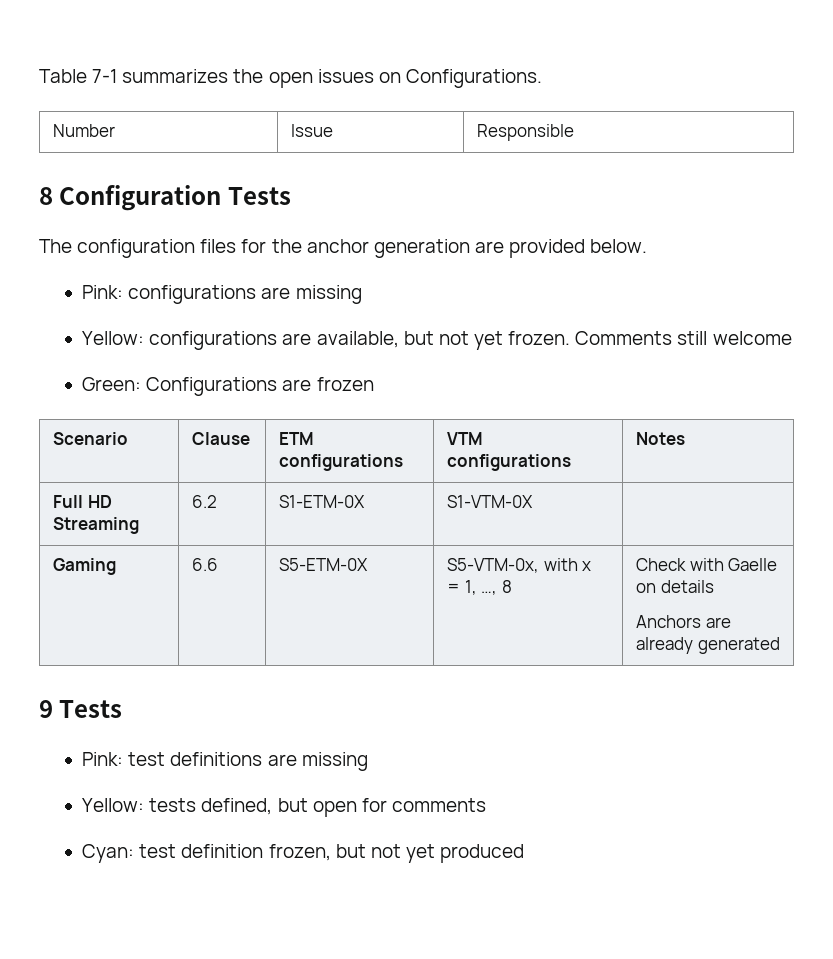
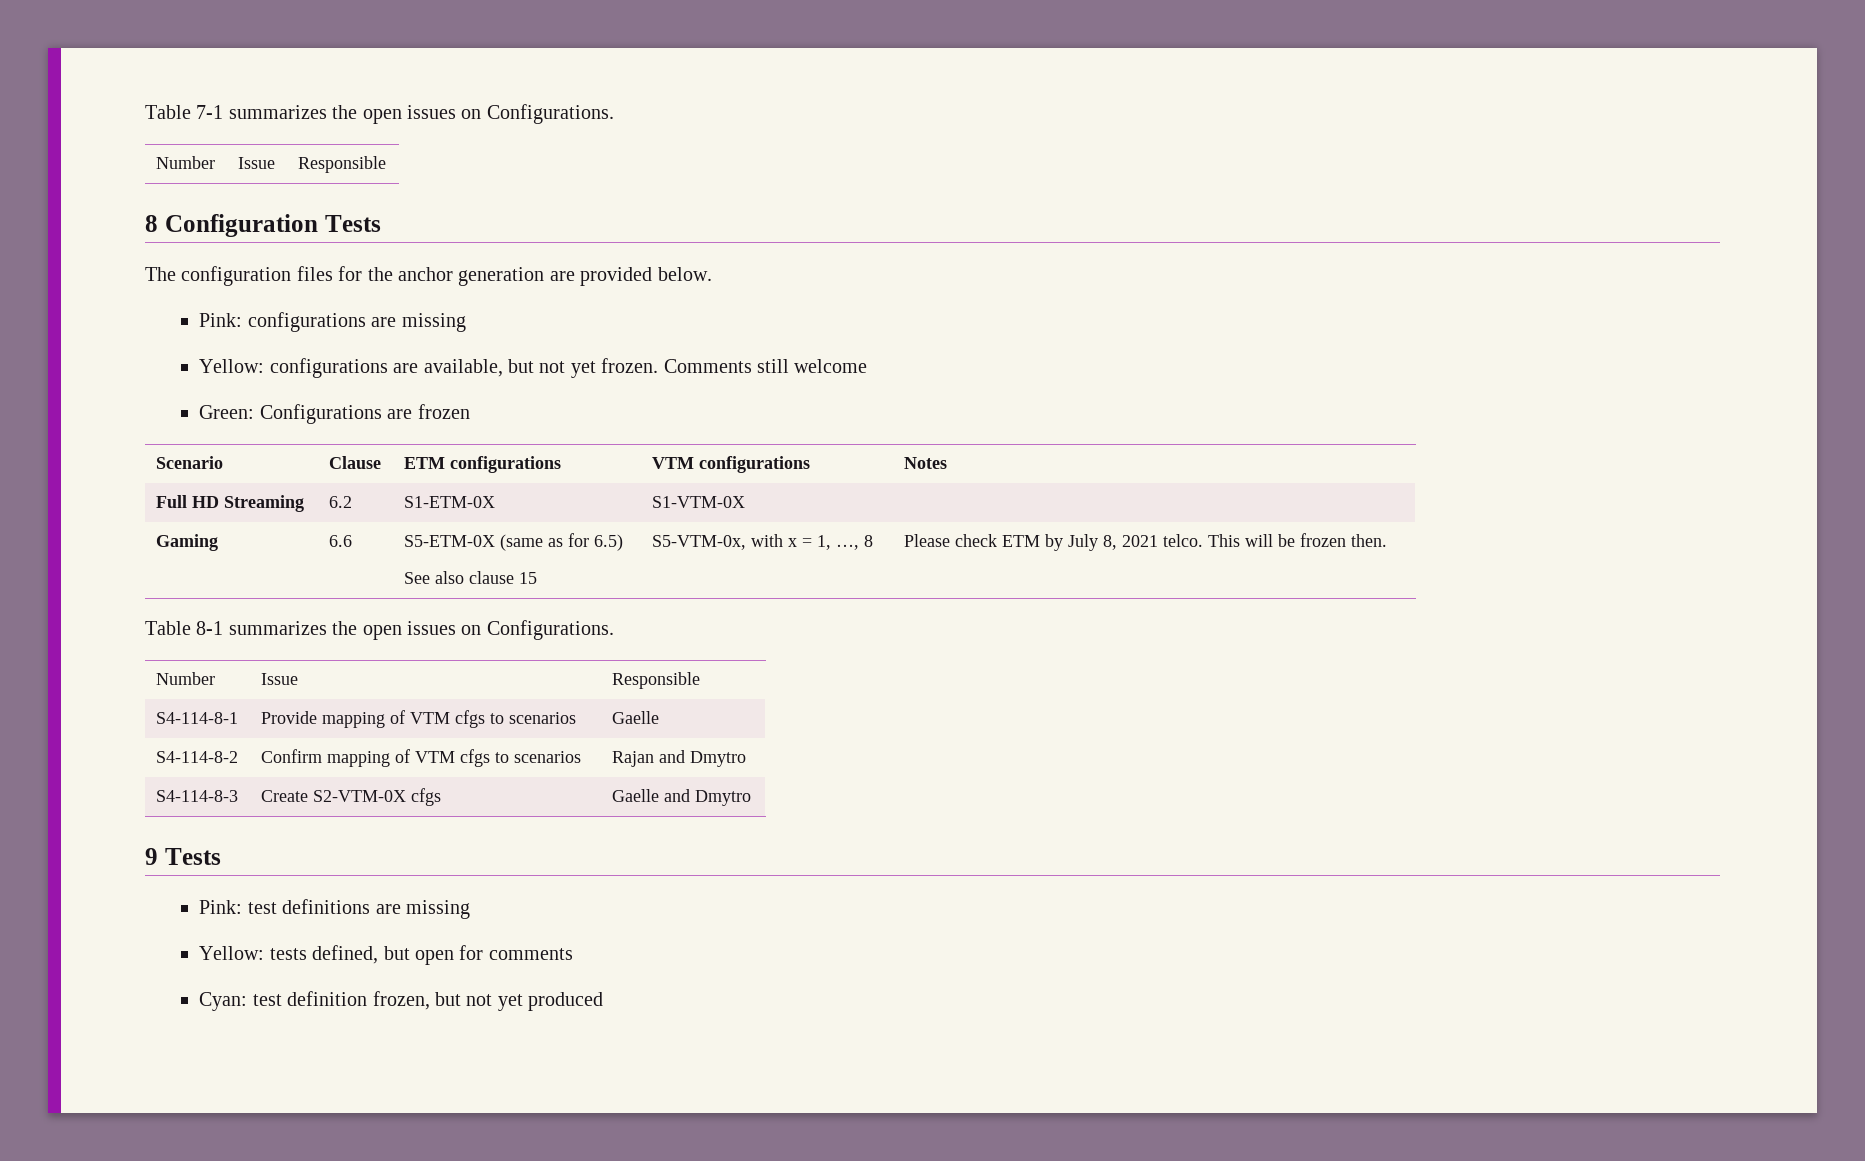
(369, 564) none -> [500,533,624,551] [404,571,538,584] (same as for 6.5) // See also clause 15
[636,558,778,571] [636,580,714,593] [636,615,731,628] [636,637,780,654] Check with Gaelle on details // Anchors are already generated -> [904,533,1388,551] [145,620,614,640] [156,672,216,685] [261,673,299,685] [612,672,701,689] [156,712,239,724] [261,710,577,728] [612,711,660,724] [156,751,239,763] [261,749,582,767] [612,750,747,767] [156,790,239,802] [261,788,442,806] [612,789,752,806] Please check ETM by July 8, 2021 telco. This will be frozen then. // Table 8-1 summarizes the open issues on Configurations. // Number | Issue | Responsible // S4-114-8-1 | Provide mapping of VTM cfgs to scenarios | Gaelle // S4-114-8-2 | Confirm mapping of VTM cfgs to scenarios | Rajan and Dmytro // S4-114-8-3 | Create S2-VTM-0X cfgs | Gaelle and Dmytro

